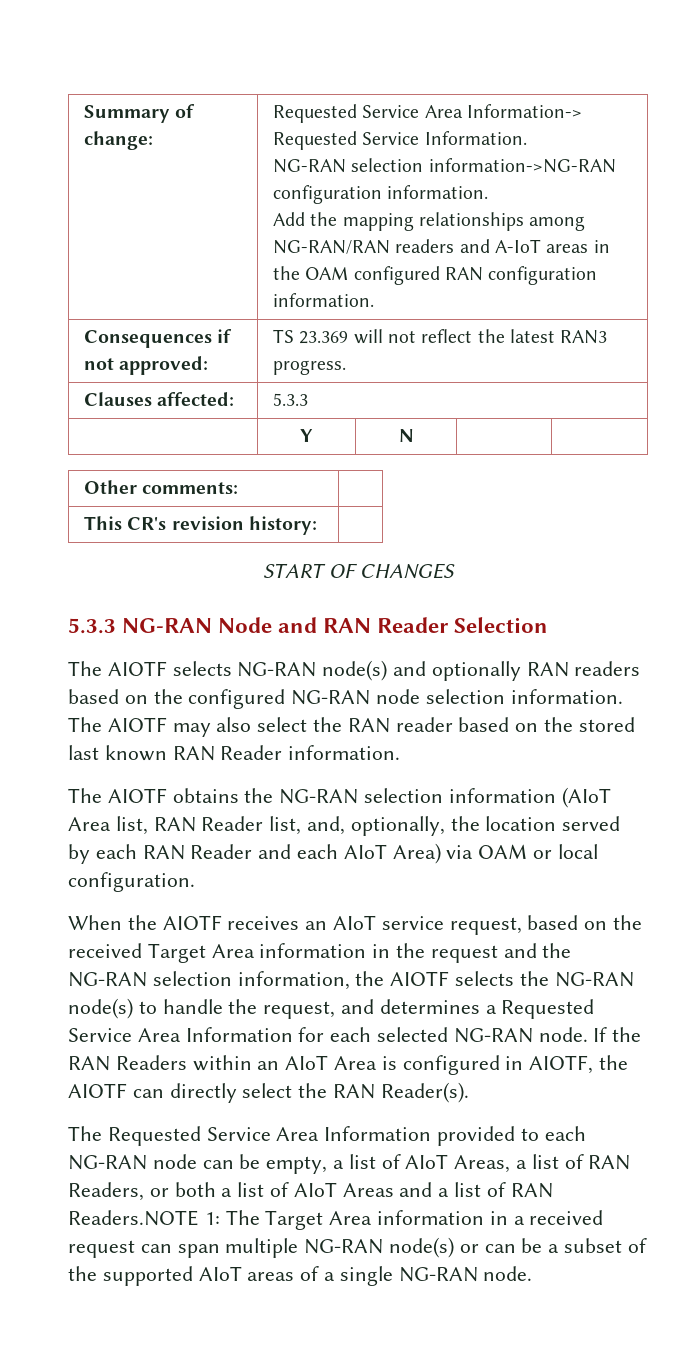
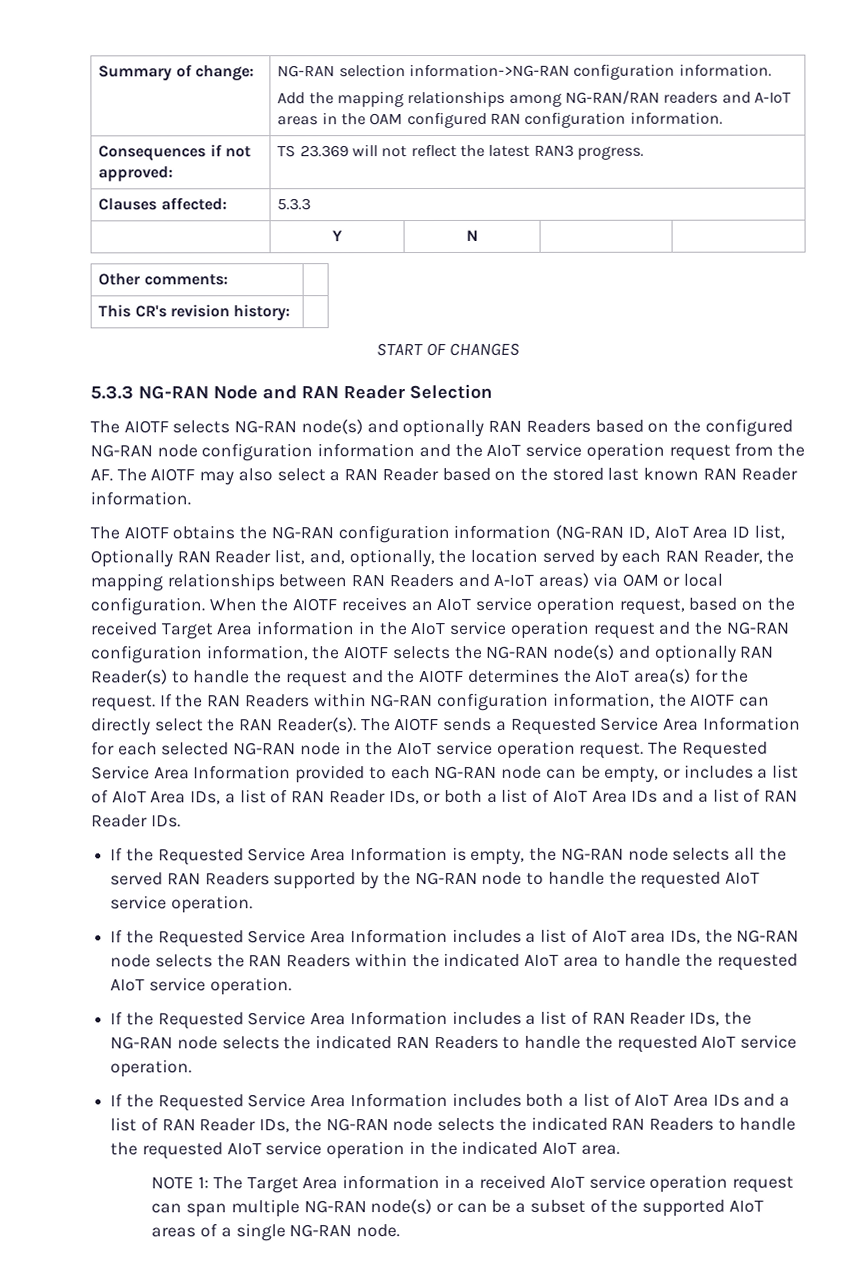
[273,104,582,123] [273,131,527,150] Requested Service Area Information-> Requested Service Information. // -> (254, 73) none
[574,661,641,676] readers -> [525,419,591,433] Readers
[425,689,623,704] selection information. -> [201,442,805,462] [90,469,113,482] configuration information and the AIoT service operation request from the AF.
[313,717,453,733] the RAN reader -> [329,467,439,482] a RAN Reader
[364,787,611,808] [68,816,148,835] selection information (AIoT Area list, -> [337,524,785,544] [90,549,173,568] configuration information (NG-RAN ID, AIoT Area ID list, Optionally
[190,843,441,864] Reader and each AIoT Area) -> [702,549,795,564] [90,572,590,592] Reader, the mapping relationships between RAN Readers and A-IoT areas)
(195, 882) // -> (205, 606) none
(444, 923) none -> [535,596,615,615] operation
(426, 950) none -> [410,620,589,639] AIoT service operation
[152,971,232,986] selection -> [91,645,203,664] configuration
[138,999,480,1019] to handle the request, and determines -> [618,644,775,663] [91,668,750,688] [91,692,770,712] [91,717,493,736] and optionally RAN Reader(s) to handle the request and the AIOTF determines the AIoT area(s) for the request. If the RAN Readers within NG-RAN configuration information, the AIOTF can directly select the RAN Reader(s). The AIOTF sends
[538,1027,642,1042] [68,1055,629,1075] [68,1082,469,1103] node. If the RAN Readers within an AIoT Area is configured in AIOTF, the AIOTF can directly select the RAN Reader(s). // -> [299,740,645,759] node in the AIoT service operation request.
[333,1154,631,1173] [68,1182,144,1201] a list of AIoT Areas, a list of RAN Readers, -> [662,764,800,779] [91,789,420,805] or includes a list of AIoT Area IDs, a list of RAN Reader IDs,
[342,1182,553,1198] [68,1210,199,1226] Areas and a list of RAN Readers.NOTE -> [591,788,798,803] [91,814,181,828] [110,846,787,866] [110,871,760,890] [110,895,253,914] [110,928,800,948] [110,952,798,971] [110,977,292,996] [110,1010,752,1030] [110,1034,797,1053] [110,1059,193,1078] [110,1092,791,1112] [110,1116,797,1133] [110,1140,620,1160] [151,1176,195,1190] Area IDs and a list of RAN Reader IDs. // If the Requested Service Area Information is empty, the NG-RAN node selects all the served RAN Readers supported by the NG-RAN node to handle the requested AIoT service operation. // If the Requested Service Area Information includes a list of AIoT area IDs, the NG-RAN node selects the RAN Readers within the indicated AIoT area to handle the requested AIoT service operation. // If the Requested Service Area Information includes a list of RAN Reader IDs, the NG-RAN node selects the indicated RAN Readers to handle the requested AIoT service operation. // If the Requested Service Area Information includes both a list of AIoT Area IDs and a list of RAN Reader IDs, the NG-RAN node selects the indicated RAN Readers to handle the requested AIoT service operation in the indicated AIoT area. // NOTE
(604, 1217) none -> [549,1174,729,1193] AIoT service operation

